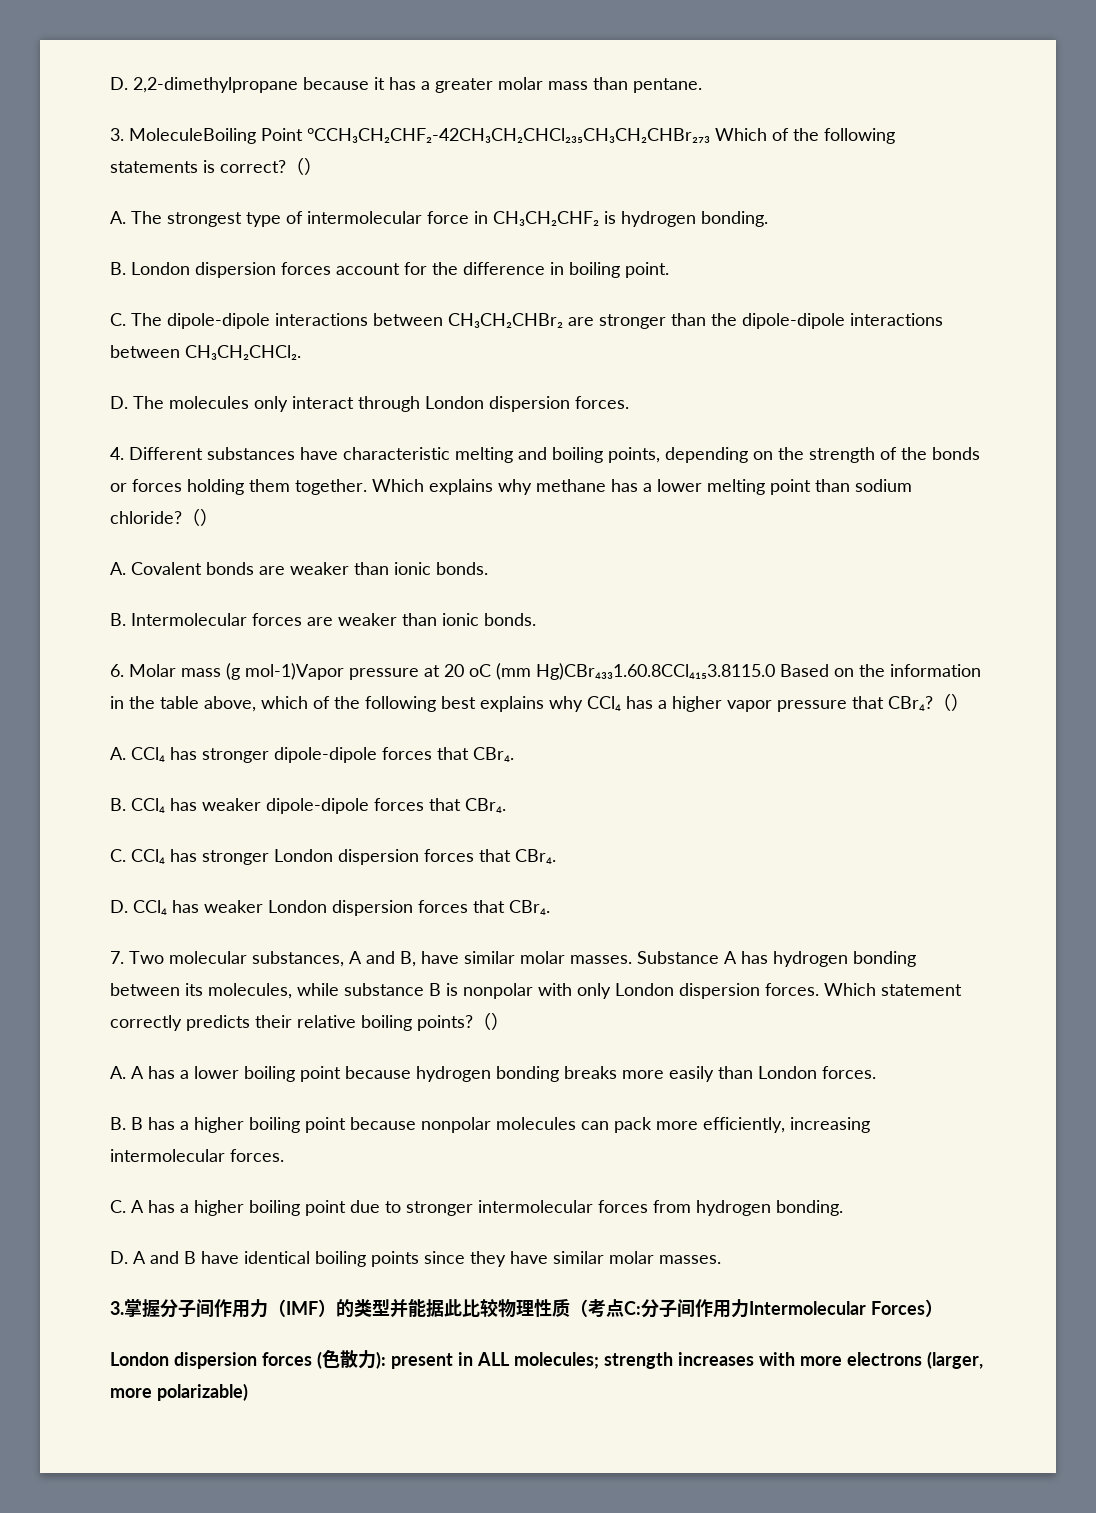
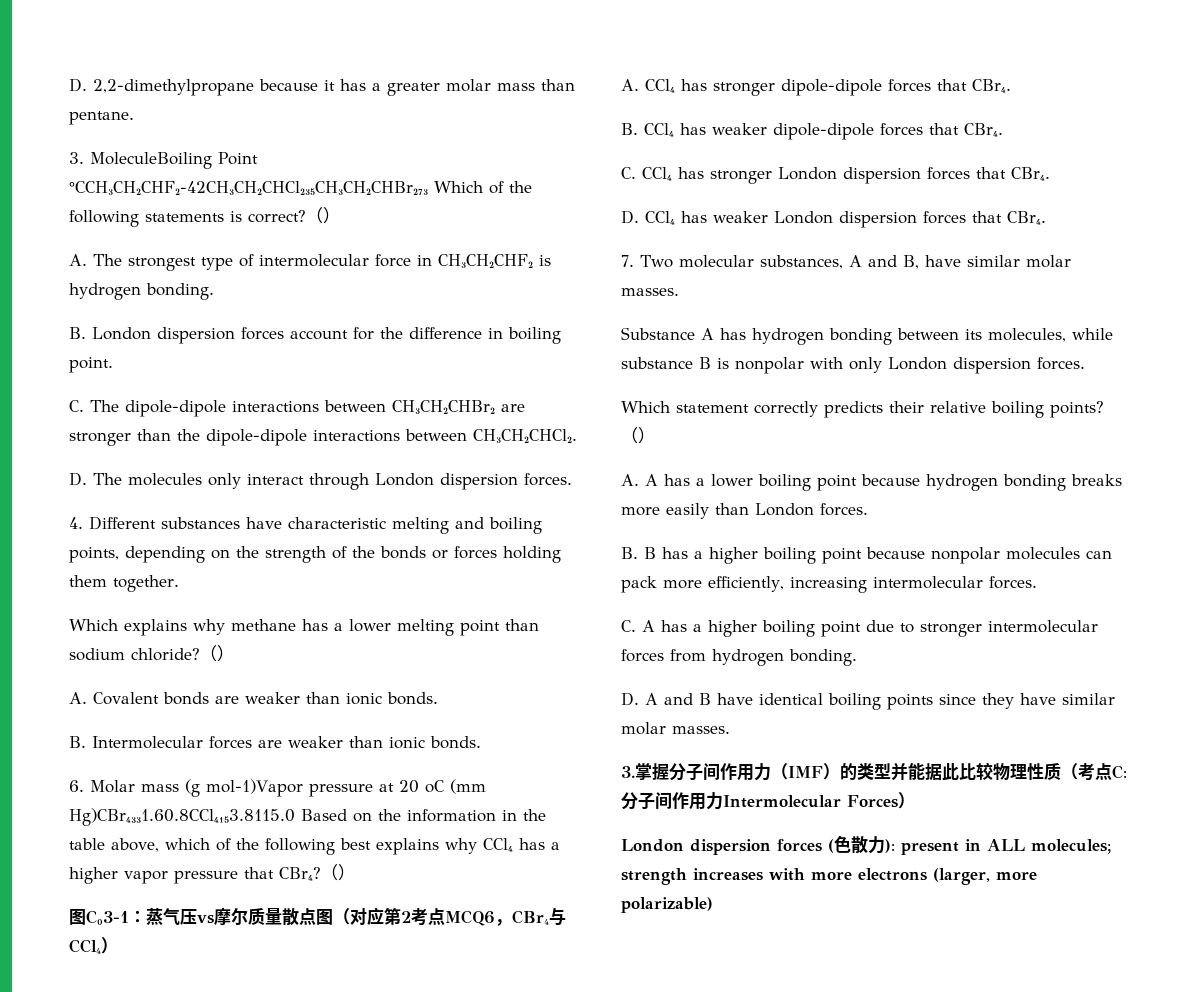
(367, 487) none -> (179, 583) //
(969, 702) none -> [69,907,566,926] [69,937,118,954] // 图C₀3-1：蒸气压vs摩尔质量散点图（对应第2考点MCQ6，CBr₄与CCl₄）
(632, 959) none -> (679, 292) //
(819, 989) none -> (1085, 363) //

